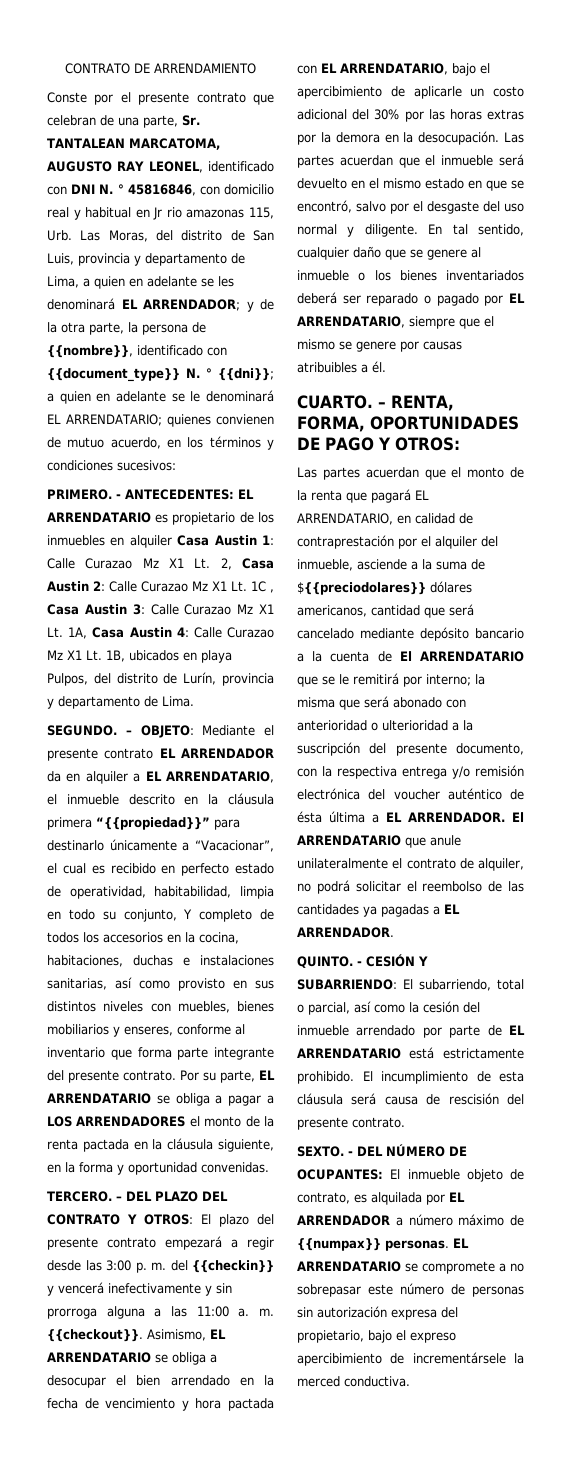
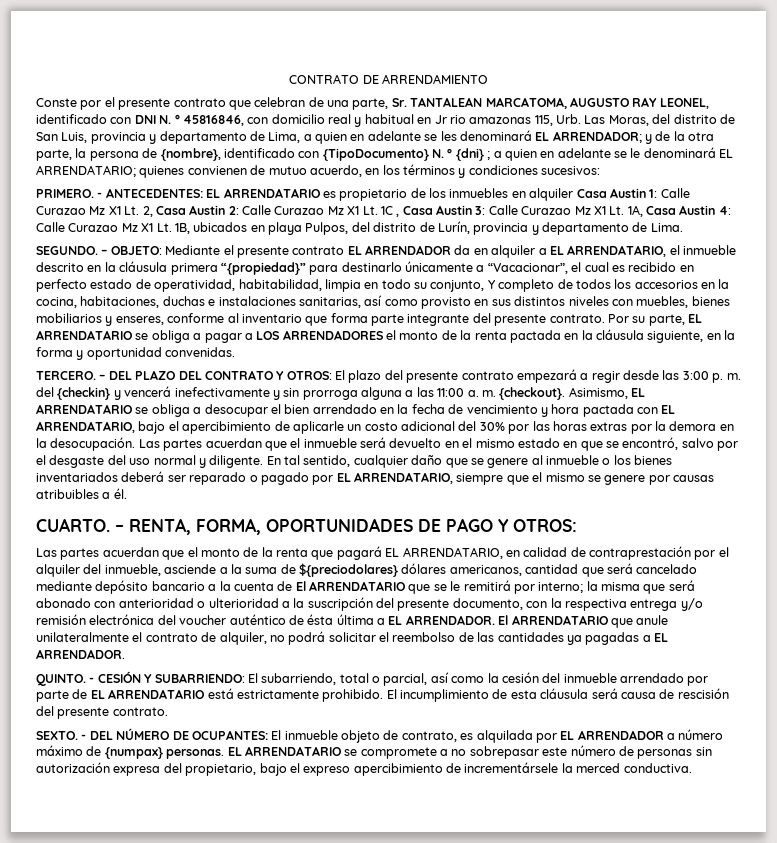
[47,345,227,358] [47,368,274,382] {{nombre}}, identificado con {{document_type}} N. ° {{dni}}; -> [160,148,491,161] {nombre}, identificado con {TipoDocumento} N. ° {dni} ;
[96,817,210,830] “{{propiedad}}” -> [220,262,306,275] “{propiedad}”
[192,1260,274,1273] {{checkin}} -> [57,387,111,400] {checkin}
[47,1329,143,1342] {{checkout}}. -> [499,387,566,400] {checkout}.
[297,582,426,595] ${{preciodolares}} -> [299,563,398,577] ${preciodolares}
[297,1238,381,1251] {{numpax}} -> [104,747,163,759] {numpax}

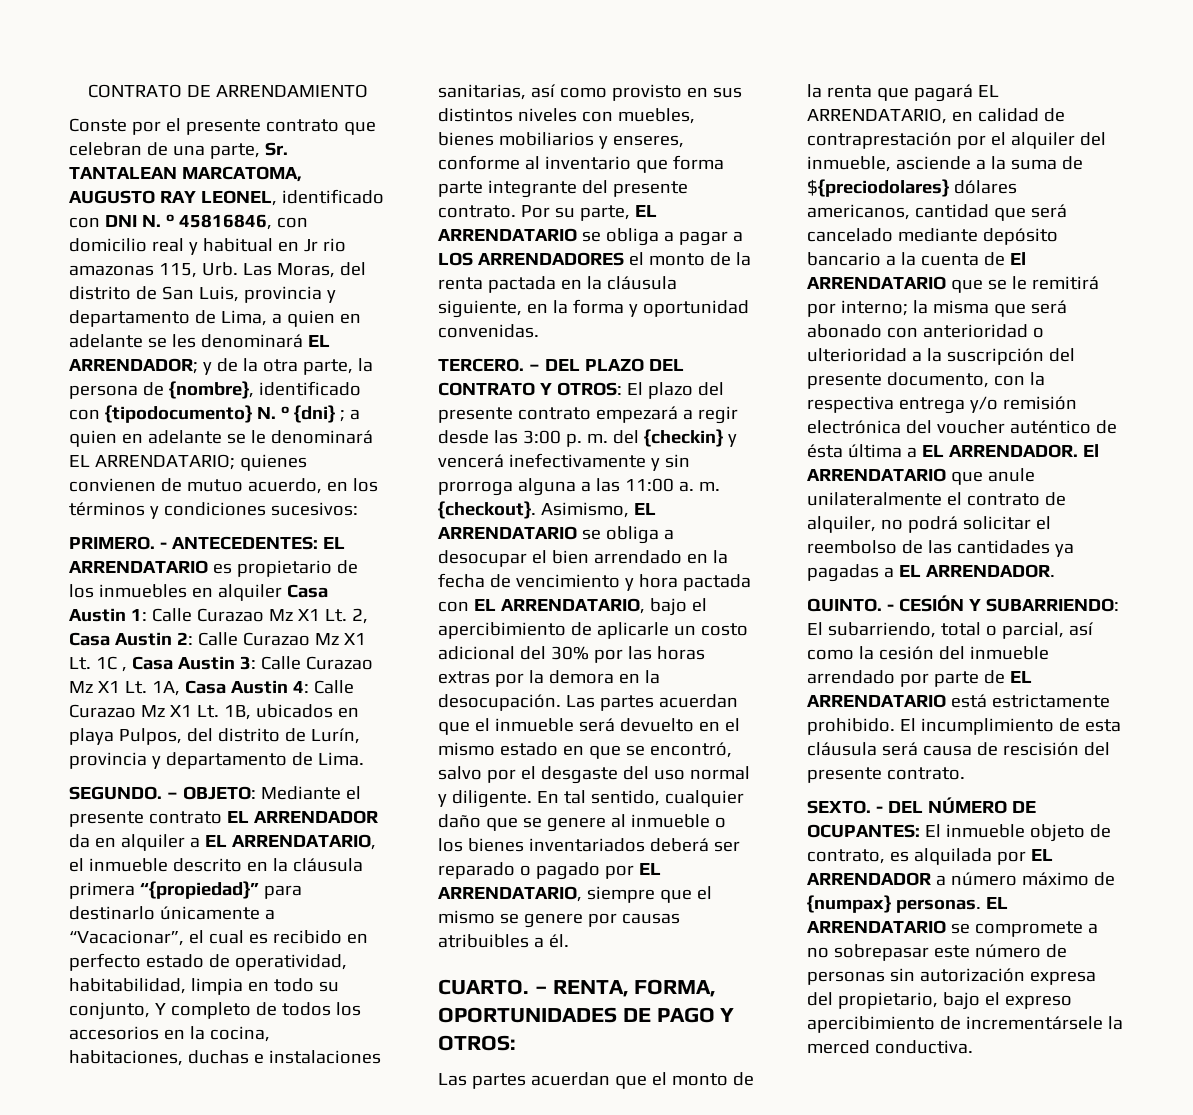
[322,148,429,161] {TipoDocumento} -> [104,405,252,423] {tipodocumento}

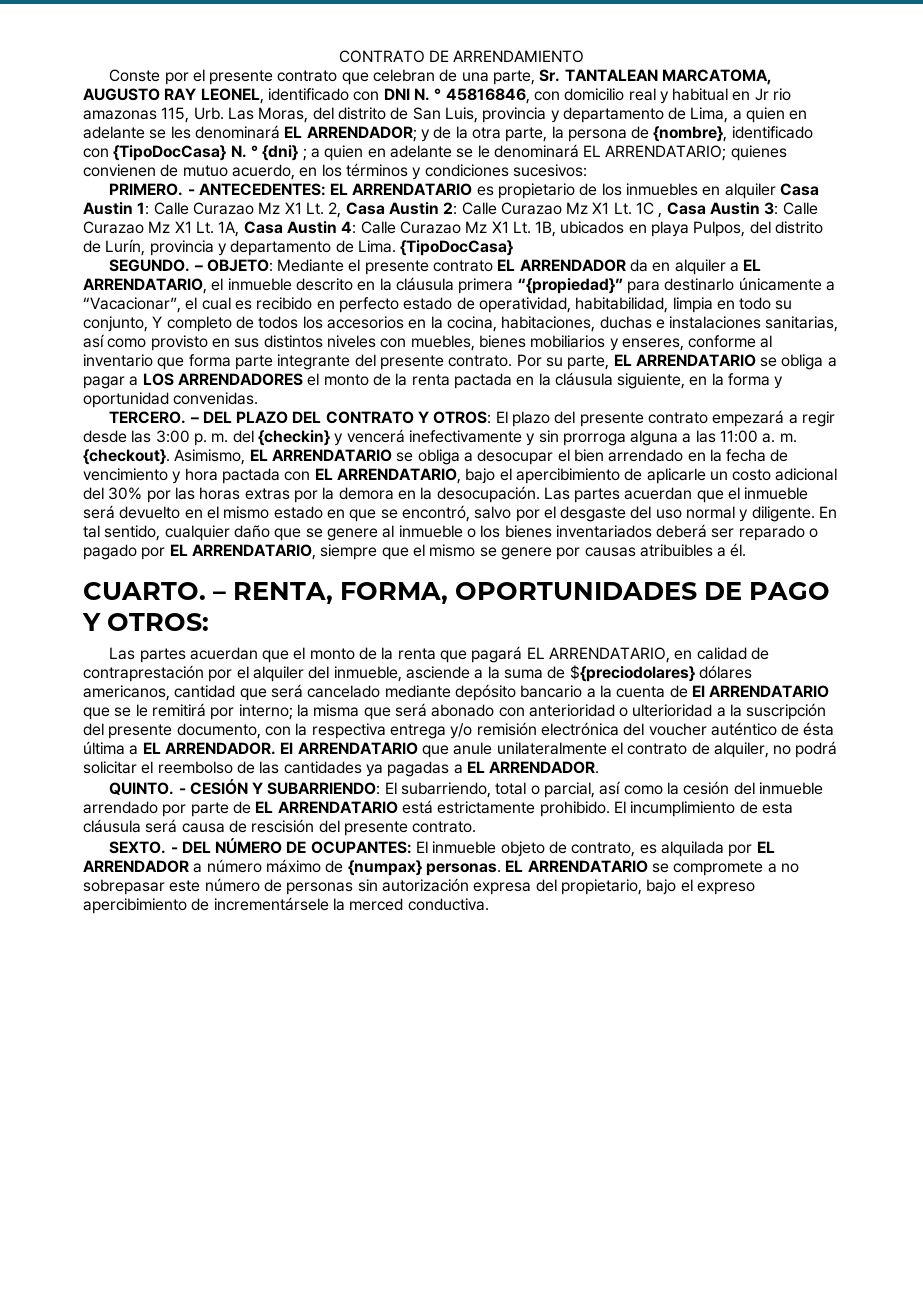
[104,405,252,423] {tipodocumento} -> [113,145,227,161] {TipoDocCasa}
(364, 759) none -> [400,240,514,256] {TipoDocCasa}

